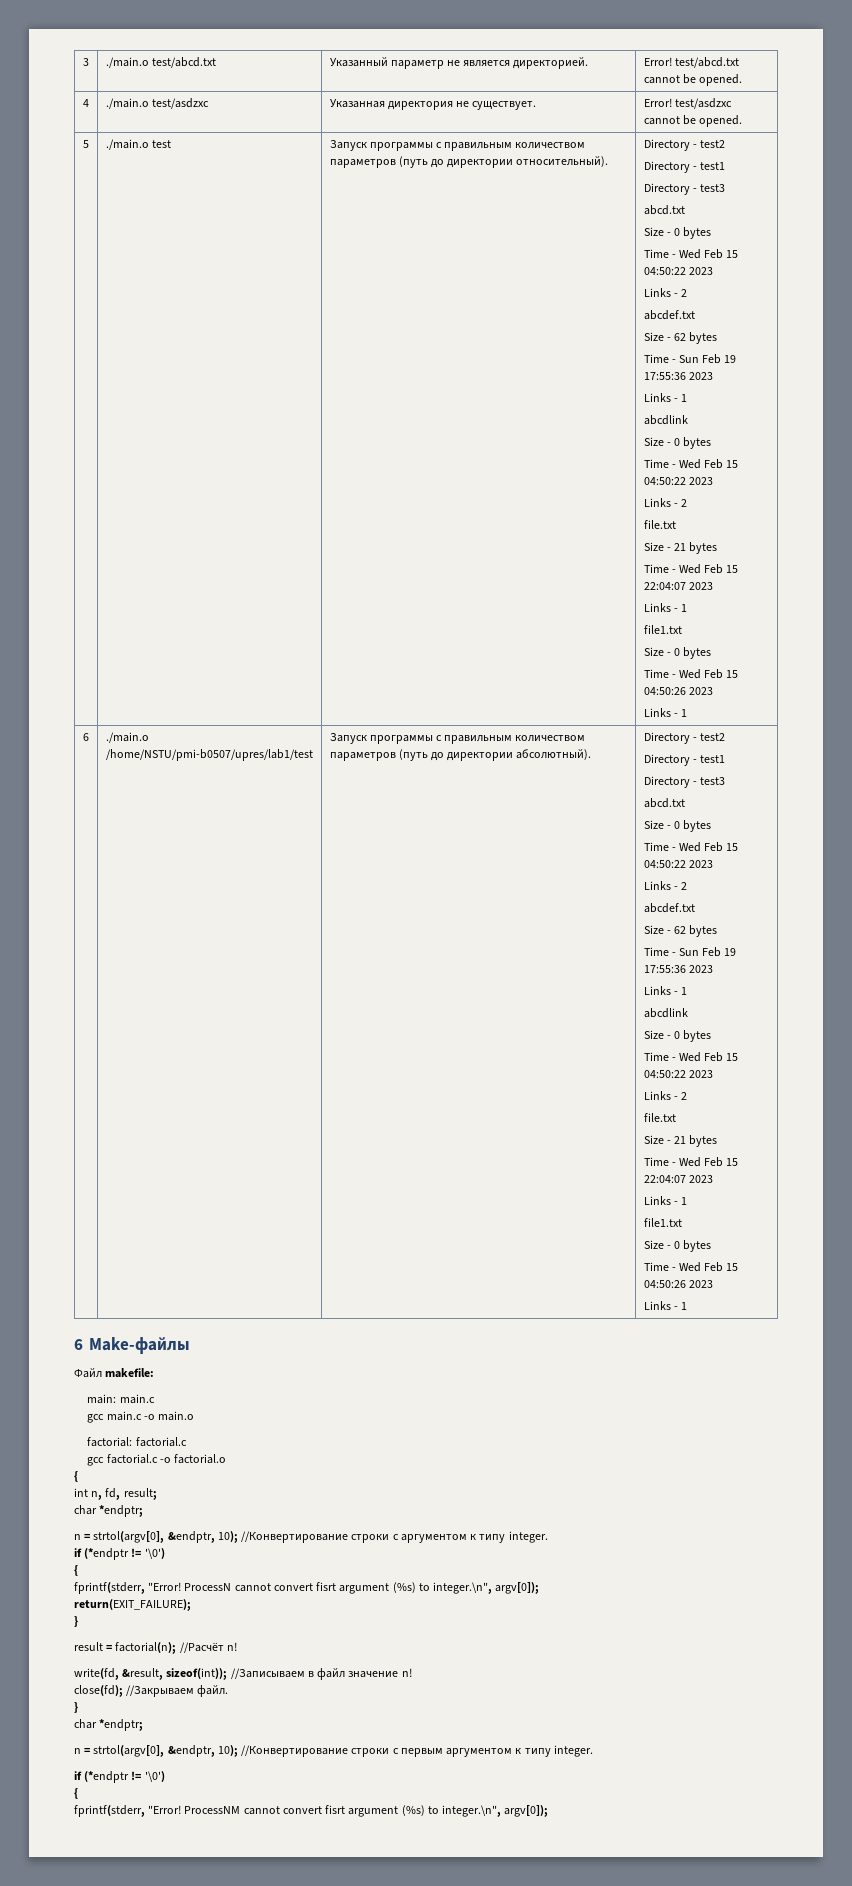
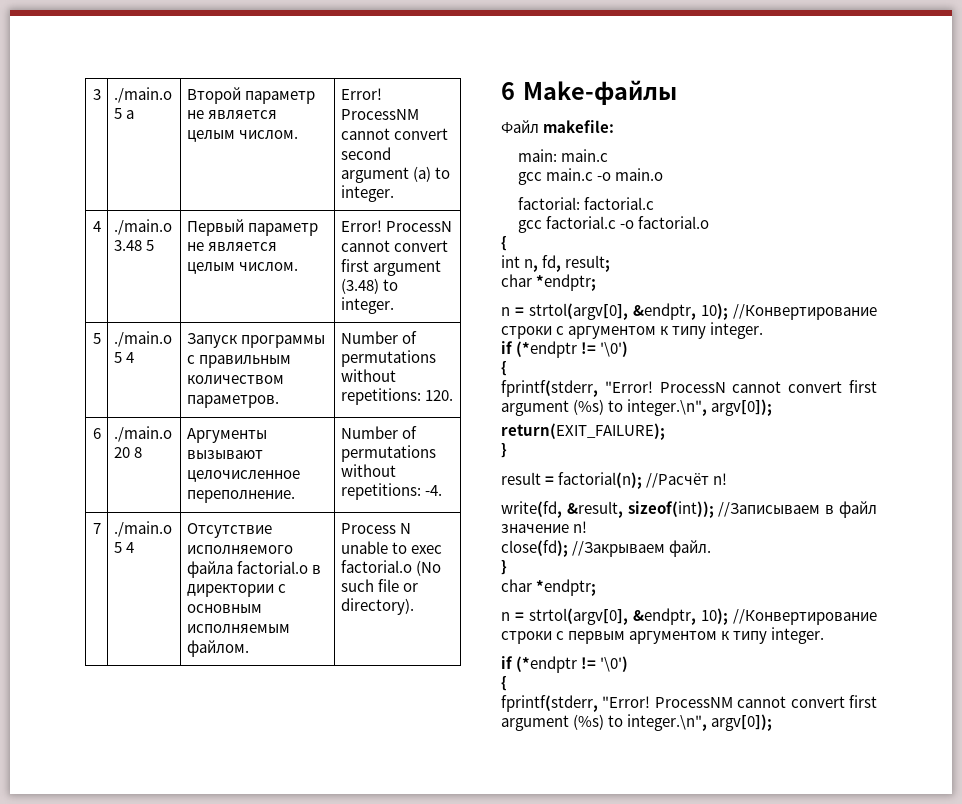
[151,57,216,68] [329,57,589,69] [643,57,739,68] [643,74,742,86] [83,99,89,107] [105,98,209,109] [329,99,537,110] [643,98,732,109] [643,115,742,127] test/abcd.txt | Указанный параметр не является директорией. | Error! test/abcd.txt cannot be opened. // 4 | ./main.o test/asdzxc | Указанная директория не существует. | Error! test/asdzxc cannot be opened. -> [113,108,134,119] [186,87,315,104] [186,110,277,119] [186,130,298,142] [340,88,382,100] [340,109,419,120] [340,128,448,140] [340,147,391,160] [340,166,450,183] [340,185,394,202] [92,221,101,232] [113,219,172,235] [113,240,154,251] [186,219,318,236] [186,242,277,251] [186,262,298,274] [340,220,452,232] [340,240,448,252] [340,259,441,276] [340,278,398,294] [340,297,394,314] 5 a | Второй параметр не является целым числом. | Error! ProcessNM cannot convert second argument (a) to integer. // 4 | ./main.o 3.48 5 | Первый параметр не является целым числом. | Error! ProcessN cannot convert first argument (3.48) to integer.
[151,140,171,148] [329,140,586,151] [329,156,609,168] [643,139,725,151] [643,161,725,173] [643,183,725,195] [643,205,685,215] [643,227,712,239] [643,249,739,259] [643,267,713,275] [643,288,687,297] [643,310,695,320] [643,332,718,344] [643,354,737,364] [643,372,713,380] [643,393,687,402] [643,415,688,425] [643,437,712,449] [643,459,739,469] [643,477,713,485] [643,498,687,507] [643,520,676,529] [643,542,718,554] [643,564,739,574] [643,582,713,590] [643,603,687,612] [643,625,682,634] [643,647,712,659] [643,669,739,679] [643,687,713,695] [643,708,687,717] [83,733,89,741] [105,732,149,743] [105,749,313,761] [329,733,586,744] [329,749,592,761] [643,732,725,744] [643,754,725,766] [643,776,725,788] [643,798,685,808] [643,820,712,832] [643,842,739,852] [643,860,713,868] [643,881,687,890] [643,903,695,913] [643,925,718,937] [643,947,737,957] [643,965,713,973] [643,986,687,995] [643,1008,688,1018] [643,1030,712,1042] [643,1052,739,1062] [643,1070,713,1078] [643,1091,687,1100] [643,1113,676,1122] [643,1135,718,1147] [643,1157,739,1167] [643,1175,713,1183] [643,1196,687,1205] [643,1218,682,1227] [643,1240,712,1252] [643,1262,739,1272] [643,1280,713,1288] [643,1301,687,1310] test | Запуск программы с правильным количеством параметров (путь до директории относительный). | Directory - test2 // Directory - test1 // Directory - test3 // abcd.txt // Size - 0 bytes // Time - Wed Feb 15 04:50:22 2023 // Links - 2 // abcdef.txt // Size - 62 bytes // Time - Sun Feb 19 17:55:36 2023 // Links - 1 // abcdlink // Size - 0 bytes // Time - Wed Feb 15 04:50:22 2023 // Links - 2 // file.txt // Size - 21 bytes // Time - Wed Feb 15 22:04:07 2023 // Links - 1 // file1.txt // Size - 0 bytes // Time - Wed Feb 15 04:50:26 2023 // Links - 1 // 6 | ./main.o /home/NSTU/pmi-b0507/upres/lab1/test | Запуск программы с правильным количеством параметров (путь до директории абсолютный). | Directory - test2 // Directory - test1 // Directory - test3 // abcd.txt // Size - 0 bytes // Time - Wed Feb 15 04:50:22 2023 // Links - 2 // abcdef.txt // Size - 62 bytes // Time - Sun Feb 19 17:55:36 2023 // Links - 1 // abcdlink // Size - 0 bytes // Time - Wed Feb 15 04:50:22 2023 // Links - 2 // file.txt // Size - 21 bytes // Time - Wed Feb 15 22:04:07 2023 // Links - 1 // file1.txt // Size - 0 bytes // Time - Wed Feb 15 04:50:26 2023 // Links - 1 -> [113,352,134,363] [186,333,325,348] [186,355,291,368] [186,375,284,384] [186,395,279,408] [340,331,417,344] [340,350,436,367] [340,369,396,382] [340,388,453,405] [92,428,101,439] [113,426,172,442] [113,447,142,458] [186,428,267,443] [186,450,263,459] [186,470,300,482] [186,490,295,503] [340,426,417,439] [340,445,436,462] [340,464,396,477] [340,483,442,500] [92,523,101,534] [113,521,172,537] [113,542,134,553] [186,523,272,538] [186,545,293,554] [186,561,321,578] [186,584,286,597] [186,604,262,613] [186,624,290,633] [186,640,249,657] [340,523,411,534] [340,541,442,554] [340,560,441,576] [340,579,418,592] [340,598,414,615] 5 4 | Запуск программы с правильным количеством параметров. | Number of permutations without repetitions: 120. // 6 | ./main.o 20 8 | Аргументы вызывают целочисленное переполнение. | Number of permutations without repetitions: -4. // 7 | ./main.o 5 4 | Отсутствие исполняемого файла factorial.o в директории с основным исполняемым файлом. | Process N unable to exec factorial.o (No such file or directory).
[316,1582,337,1591] fisrt -> [849,380,877,393] first
[325,1805,346,1814] fisrt -> [849,695,877,708] first

